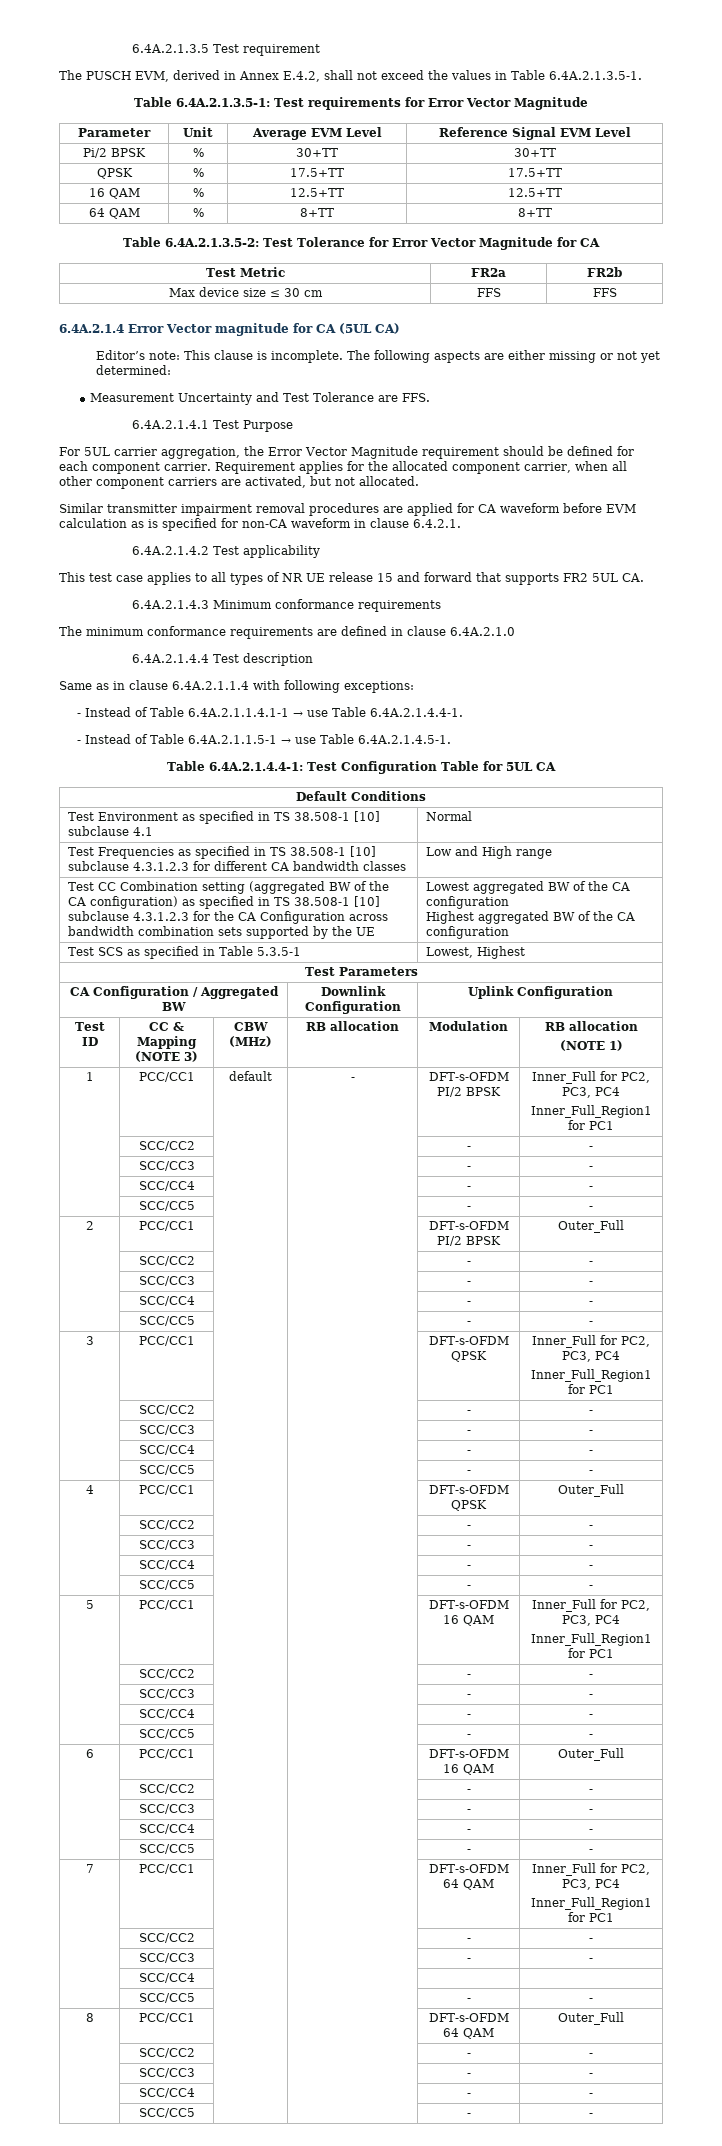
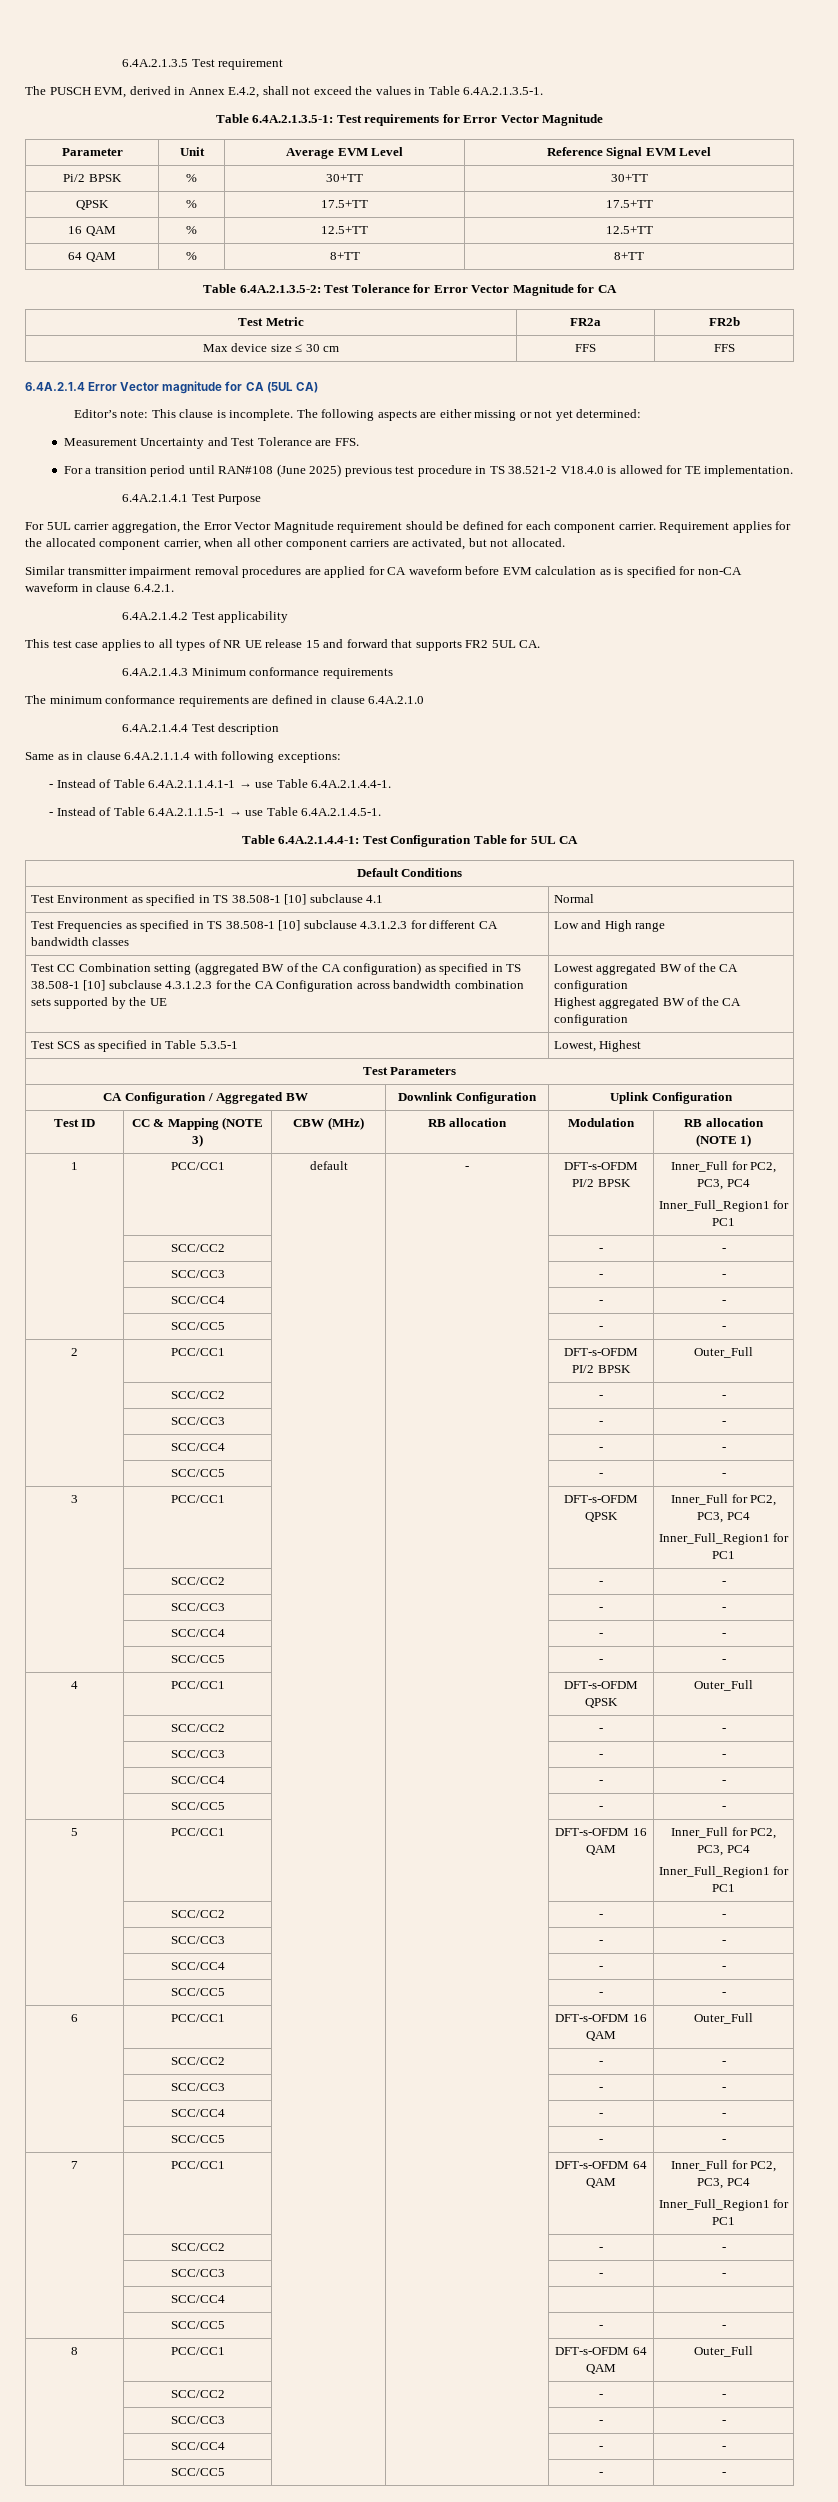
(431, 397) none -> [63,464,794,477] // For a transition period until RAN#108 (June 2025) previous test procedure in TS 38.521-2 V18.4.0 is allowed for TE implementation.

